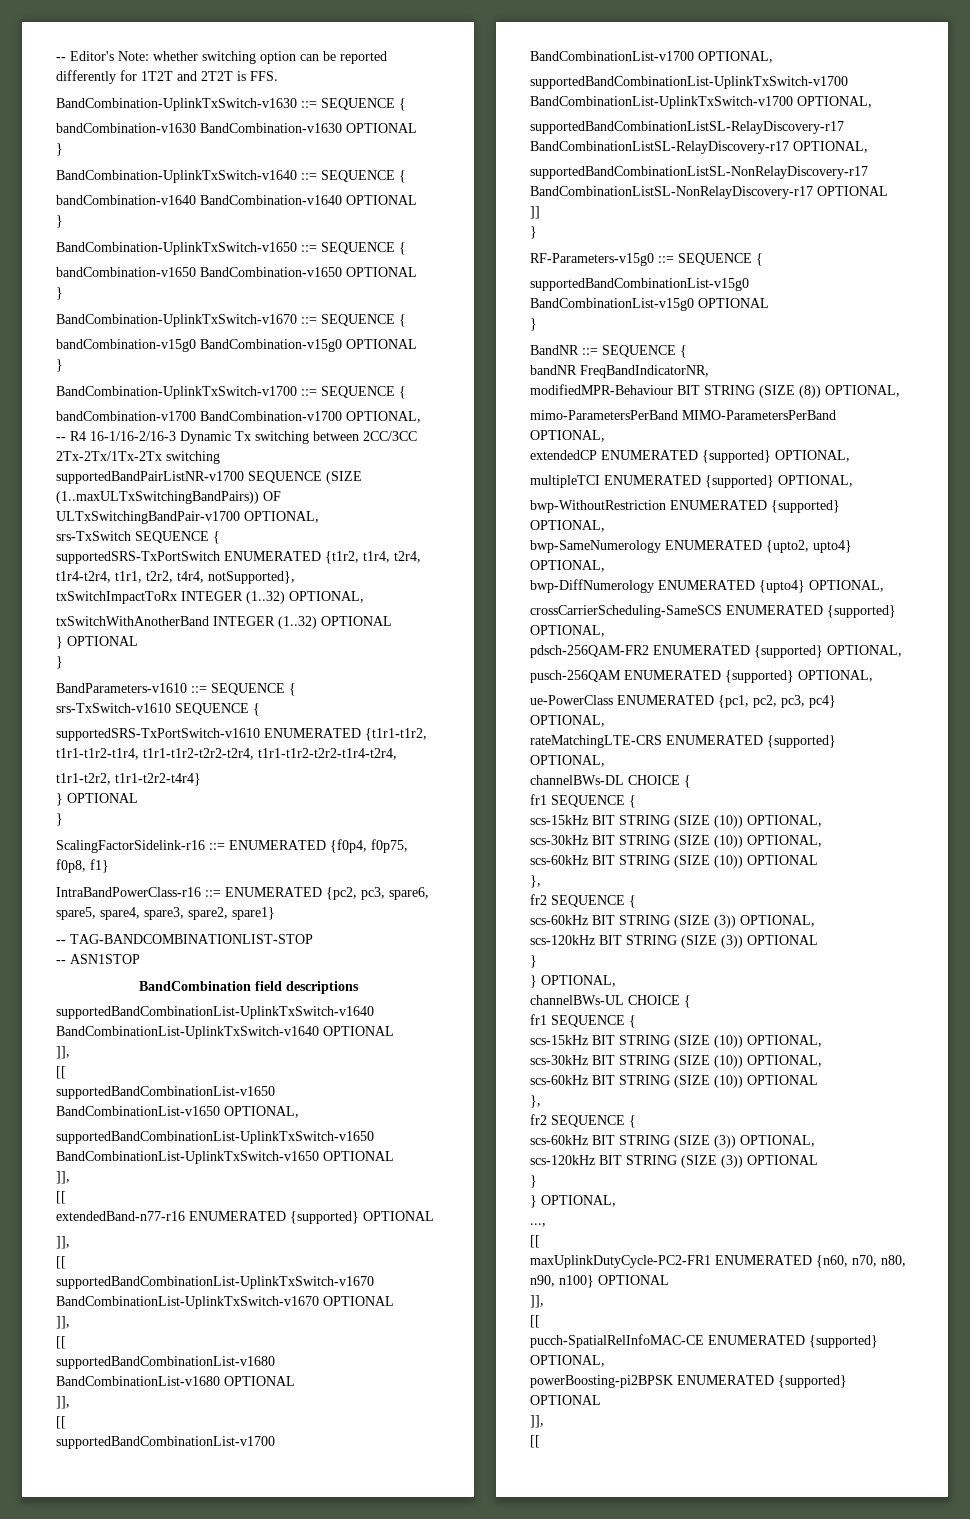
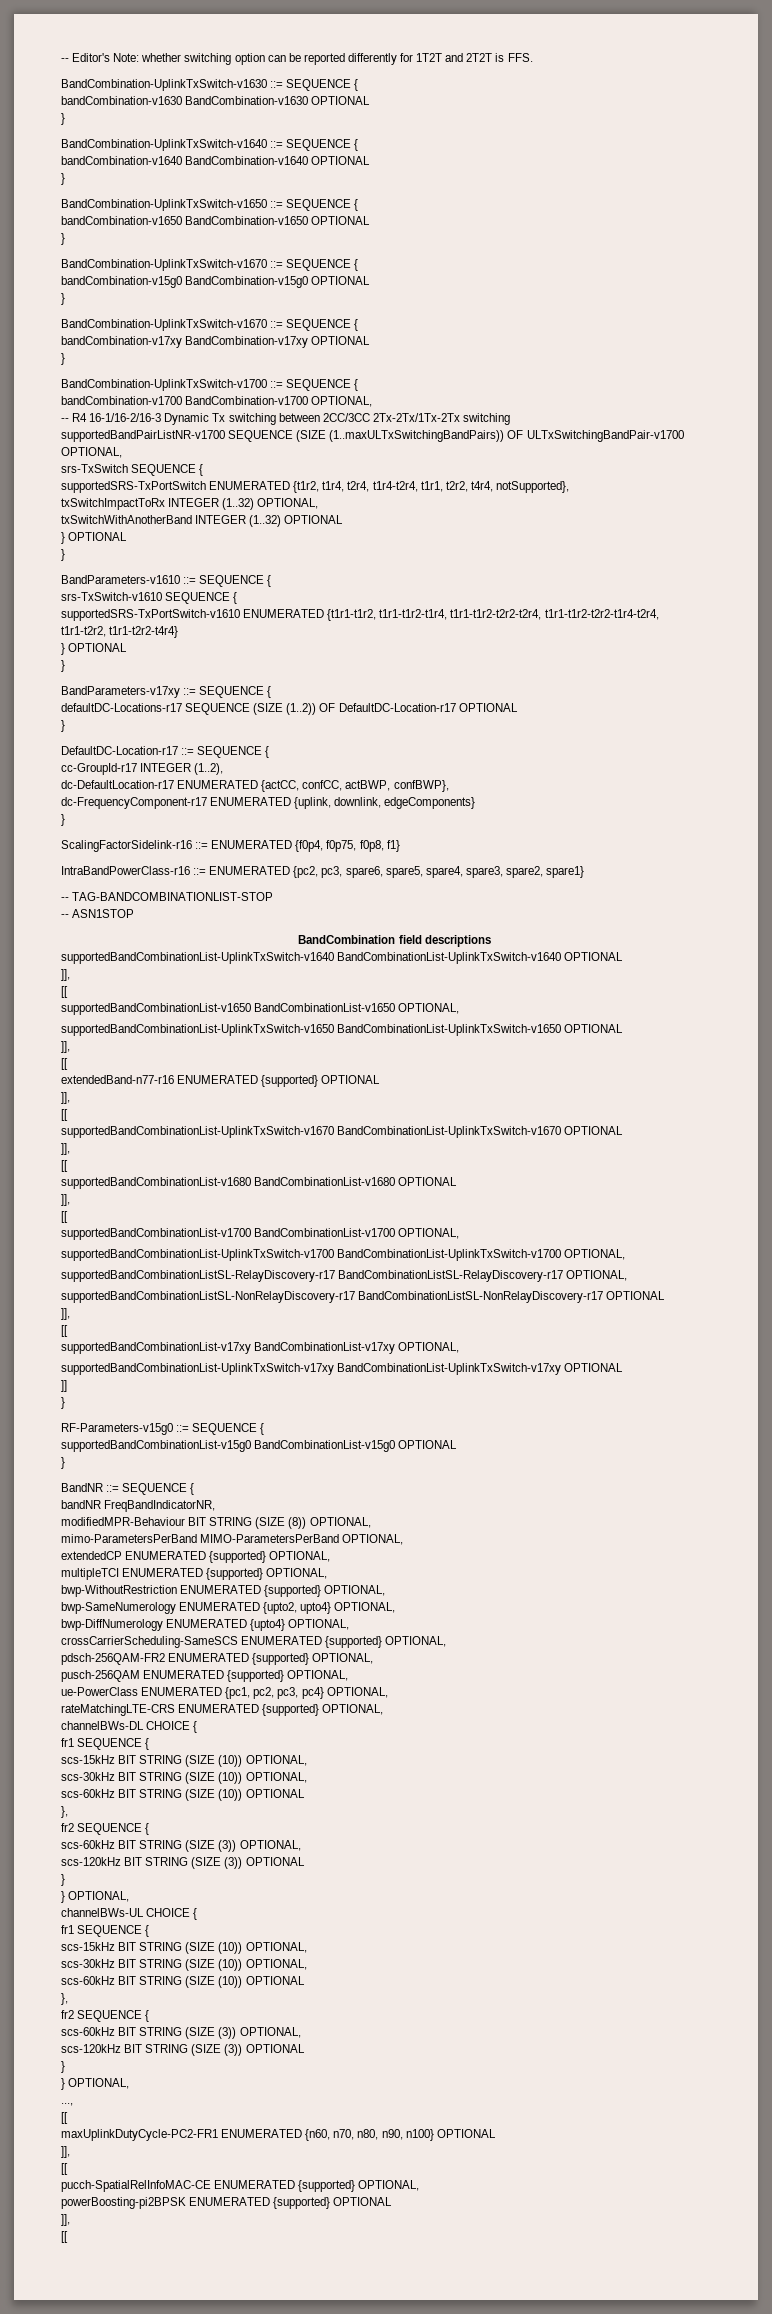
(63, 365) none -> [61,319,359,331] [61,336,371,348] [61,353,65,365] // BandCombination-UplinkTxSwitch-v1670 ::= SEQUENCE { // bandCombination-v17xy BandCombination-v17xy OPTIONAL // }
(63, 819) none -> [61,686,272,698] [61,703,518,715] [61,720,65,732] [61,746,270,758] [61,763,224,775] [61,780,449,792] [61,797,476,809] [61,814,65,826] // BandParameters-v17xy ::= SEQUENCE { // defaultDC-Locations-r17 SEQUENCE (SIZE (1..2)) OF DefaultDC-Location-r17 OPTIONAL // } // DefaultDC-Location-r17 ::= SEQUENCE { // cc-GroupId-r17 INTEGER (1..2), // dc-DefaultLocation-r17 ENUMERATED {actCC, confCC, actBWP, confBWP}, // dc-FrequencyComponent-r17 ENUMERATED {uplink, downlink, edgeComponents} // }
(888, 191) none -> [61,1308,70,1320] [61,1325,68,1337] [61,1342,460,1354] [61,1363,624,1375] // ]], // [[ // supportedBandCombinationList-v17xy BandCombinationList-v17xy OPTIONAL, // supportedBandCombinationList-UplinkTxSwitch-v17xy BandCombinationList-UplinkTxSwitch-v17xy OPTIONAL

